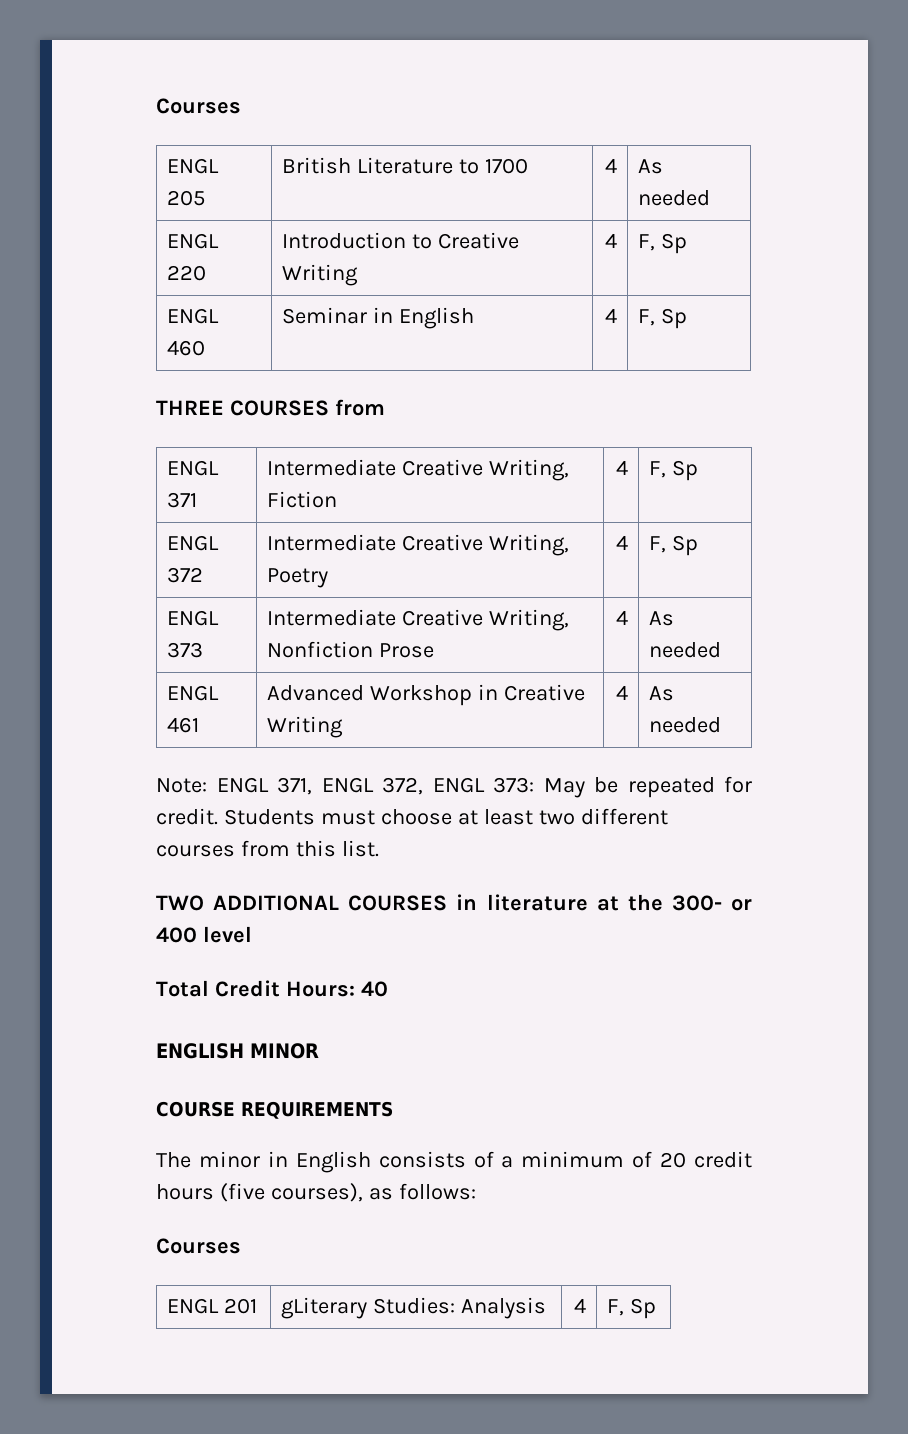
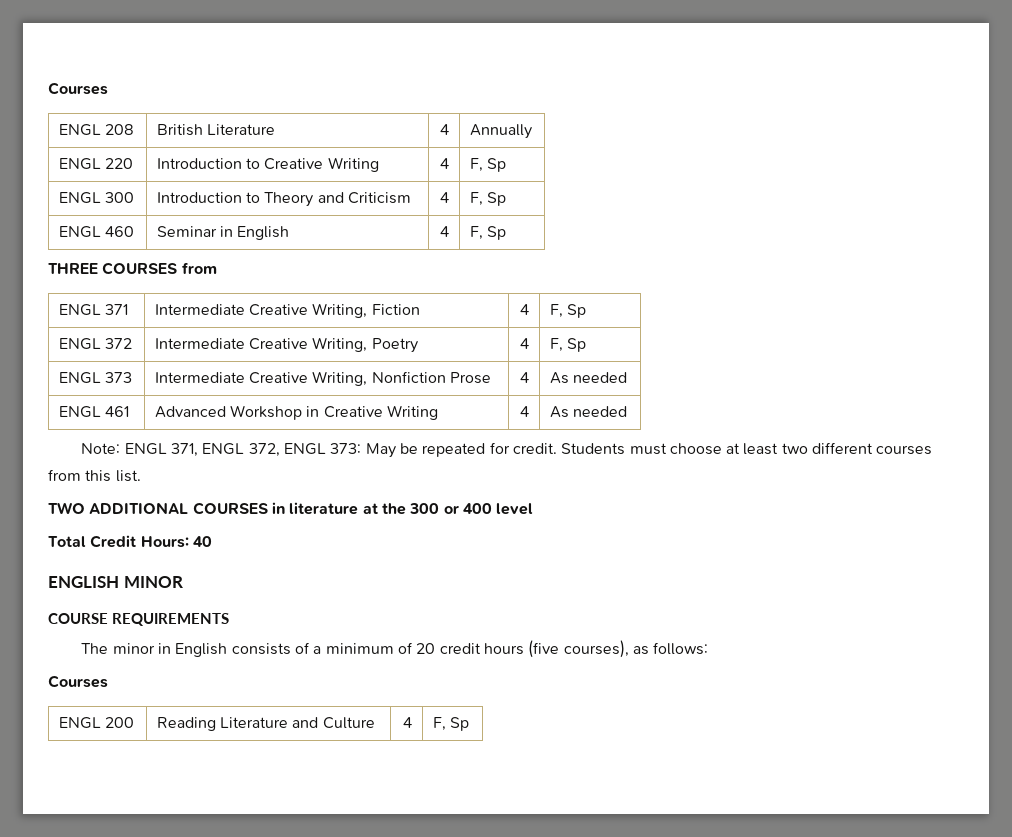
[156,98,241,114] [166,158,219,174] [166,190,205,206] Courses // ENGL 205 -> [48,82,108,95] [58,124,134,136] Courses // ENGL 208
[458,158,528,174] [605,158,618,173] [637,159,663,174] [637,190,710,206] to 1700 | 4 | As needed -> [440,124,450,135] [469,124,532,139] | 4 | Annually
(687, 243) none -> [58,192,134,204] [156,192,411,207] [440,192,450,203] [469,192,506,206] // ENGL 300 | Introduction to Theory and Criticism | 4 | F, Sp
[671,895,722,911] 300- -> [409,503,440,514] 300
[223,1298,257,1314] [280,1297,546,1319] 201 | gLiterary Studies: Analysis -> [104,717,134,728] [156,717,375,731] 200 | Reading Literature and Culture

